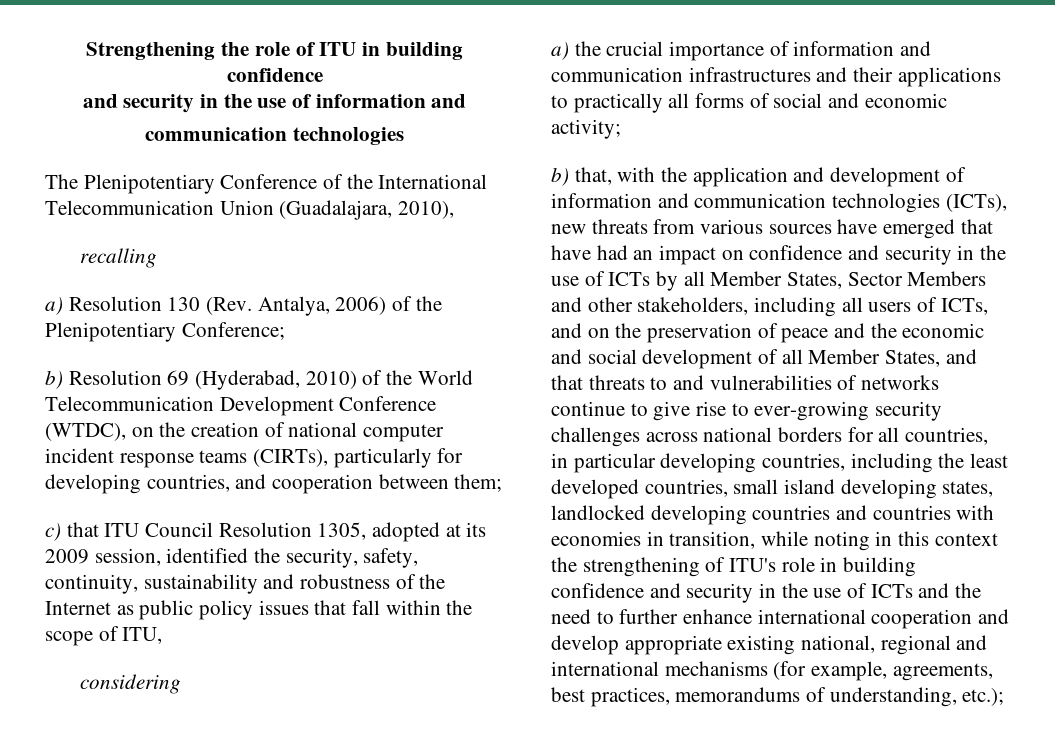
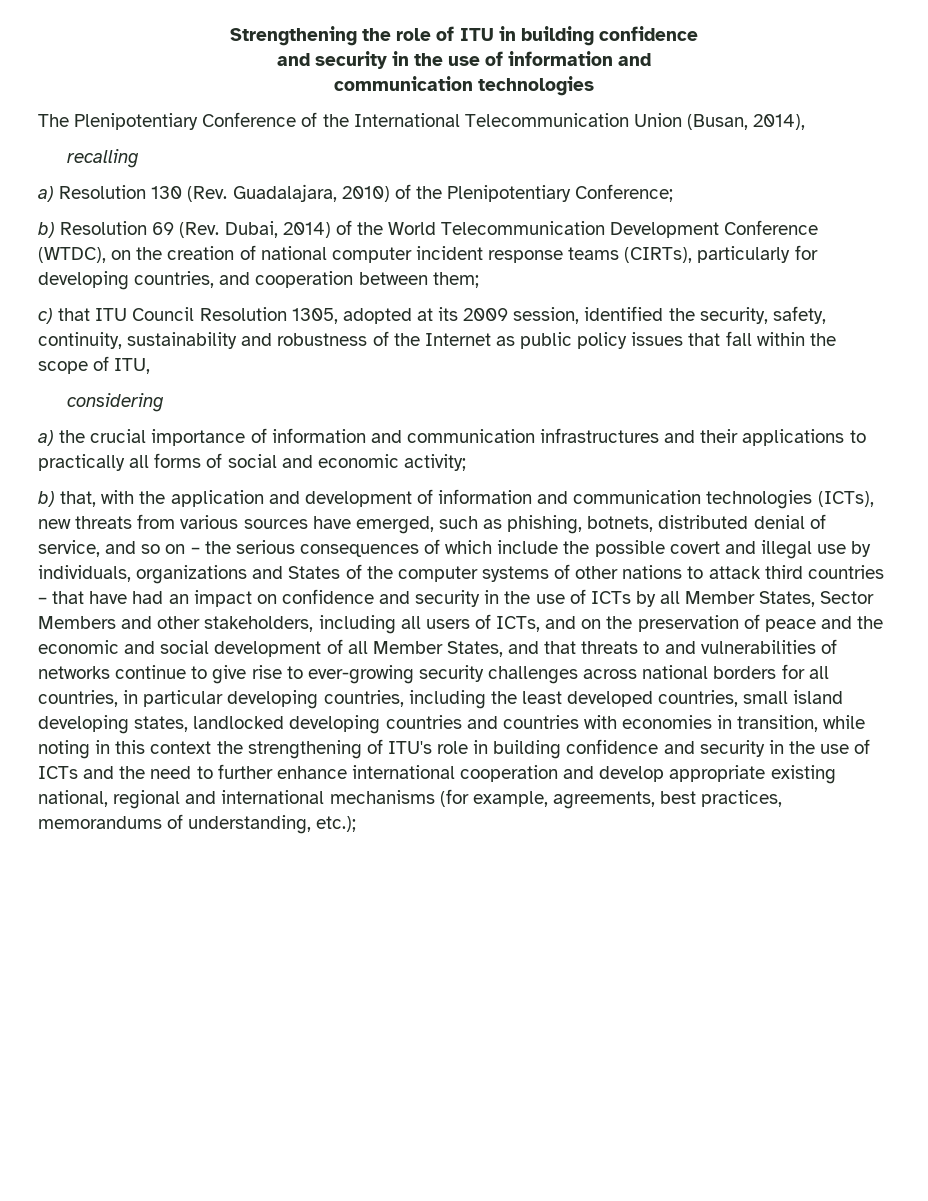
[279,200,455,220] (Guadalajara, 2010), -> [687,114,806,130] (Busan, 2014),
[257,296,387,316] Antalya, 2006) -> [232,184,390,202] Guadalajara, 2010)
[195,370,357,390] (Hyderabad, 2010) -> [179,221,331,238] (Rev. Dubai, 2014)
[883,219,956,239] emerged -> [355,514,826,534] [38,539,872,559] [38,564,884,584] [38,597,47,604] emerged, such as phishing, botnets, distributed denial of service, and so on – the serious consequences of which include the possible covert and illegal use by individuals, organizations and States of the computer systems of other nations to attack third countries –

